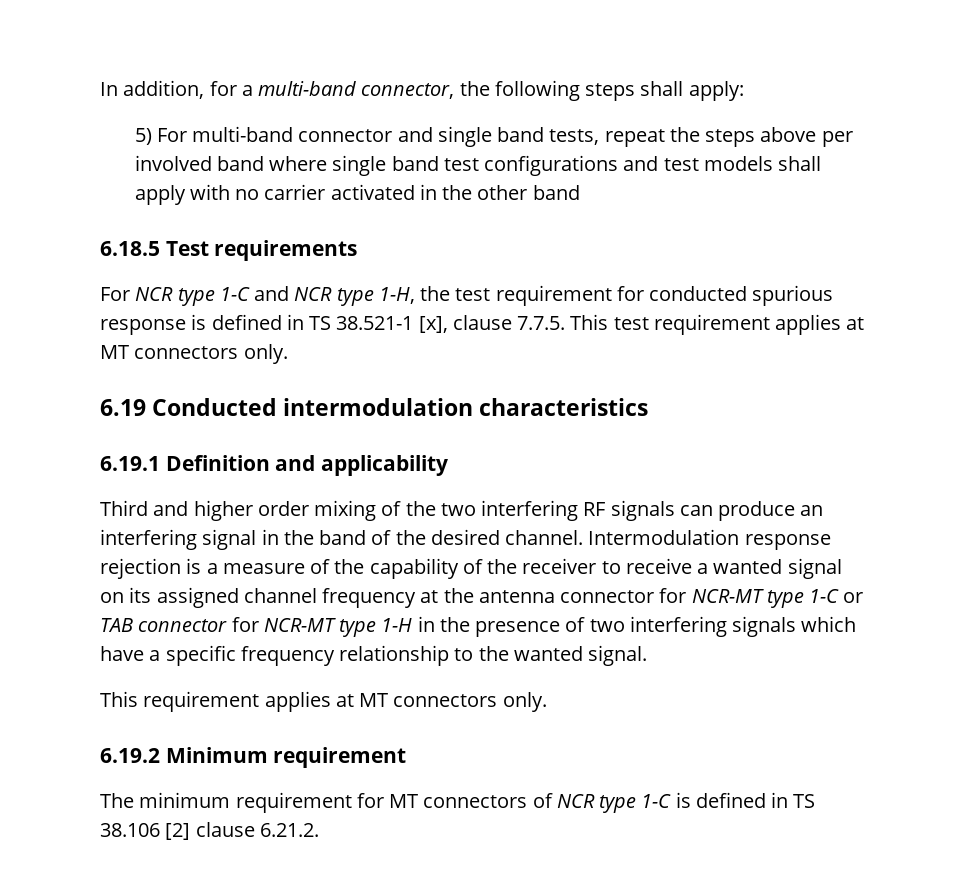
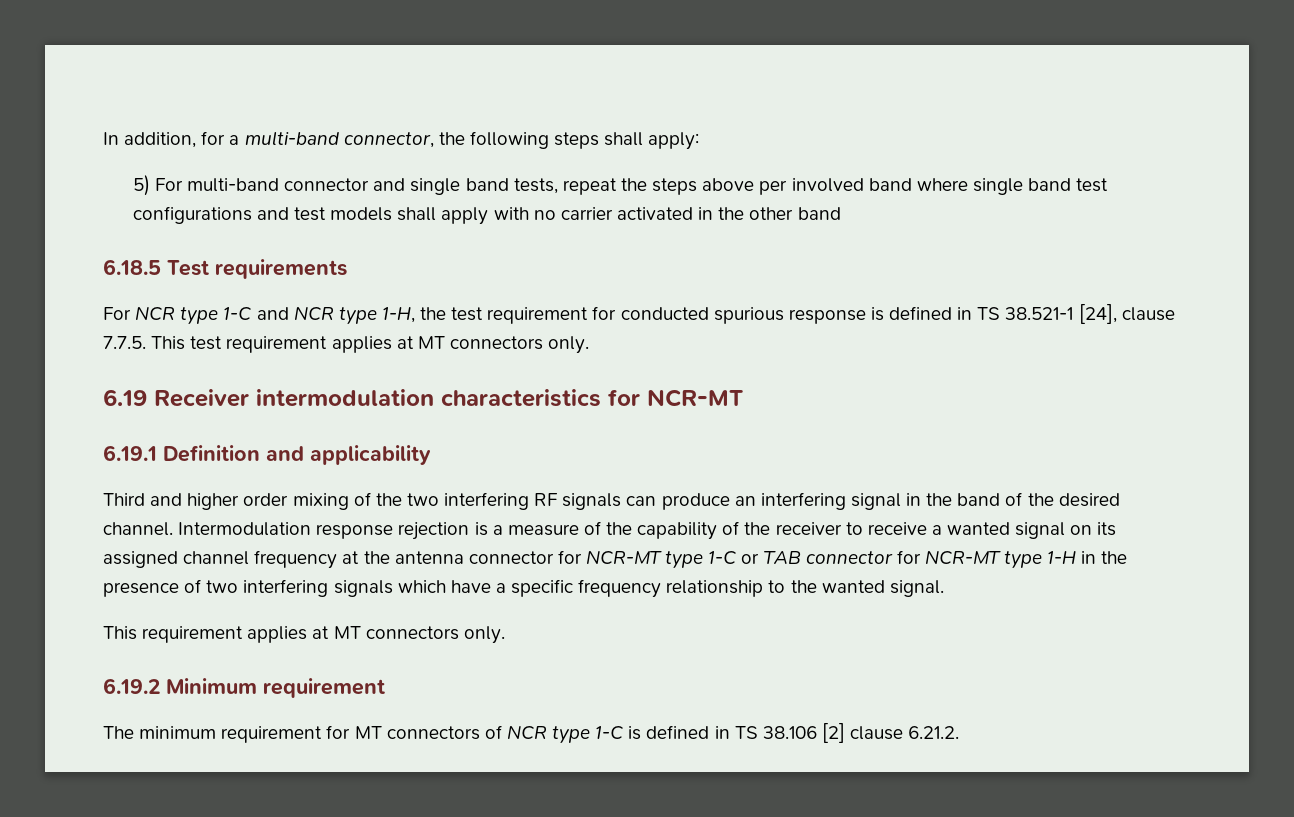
[418,316,448,333] [x], -> [1078,304,1117,324] [24],
[152,398,278,416] Conducted -> [154,389,249,407] Receiver
(649, 407) none -> [608,389,743,407] for NCR-MT

